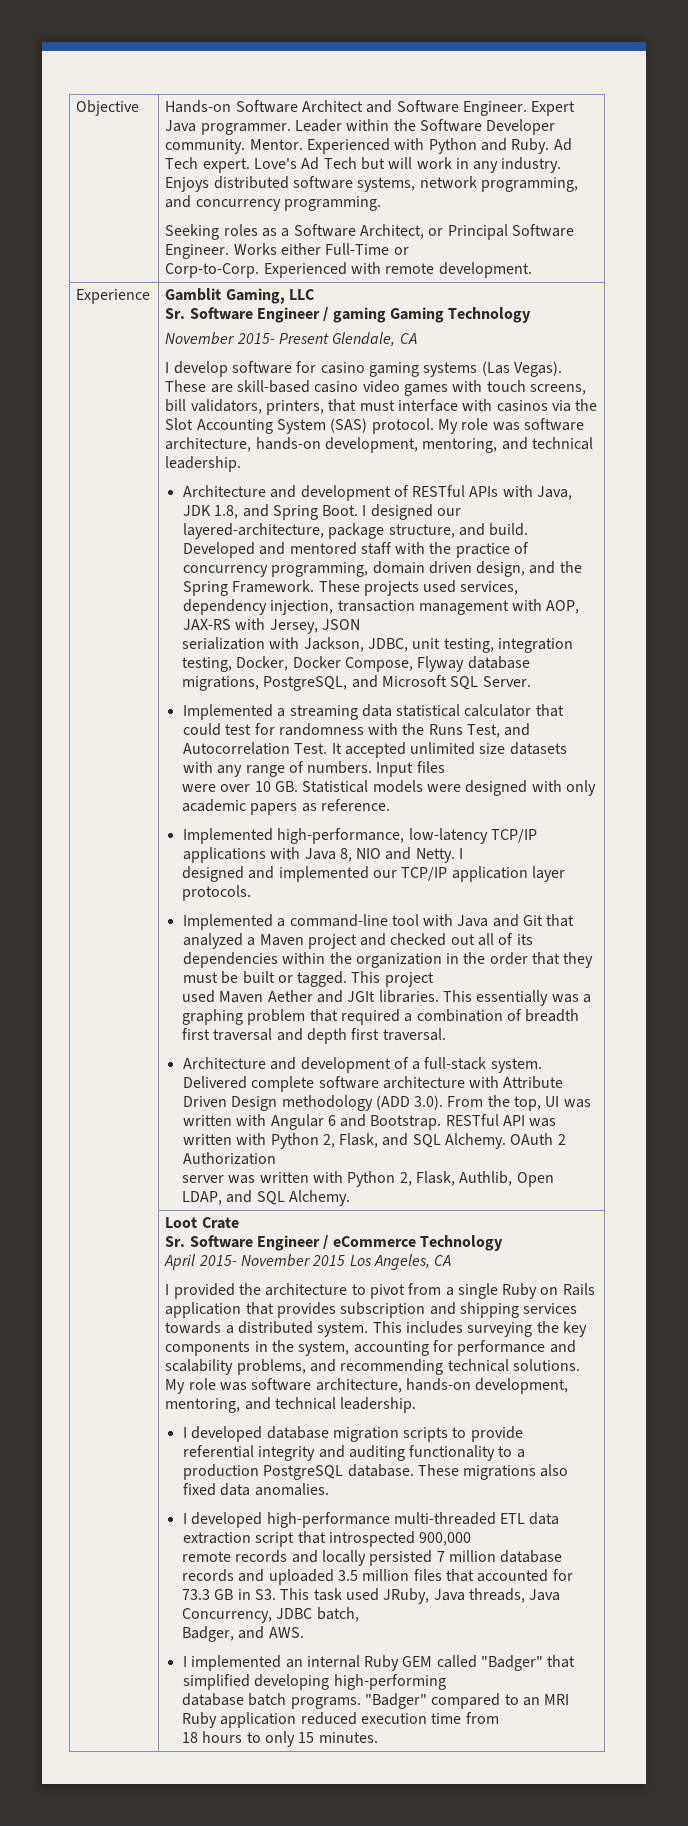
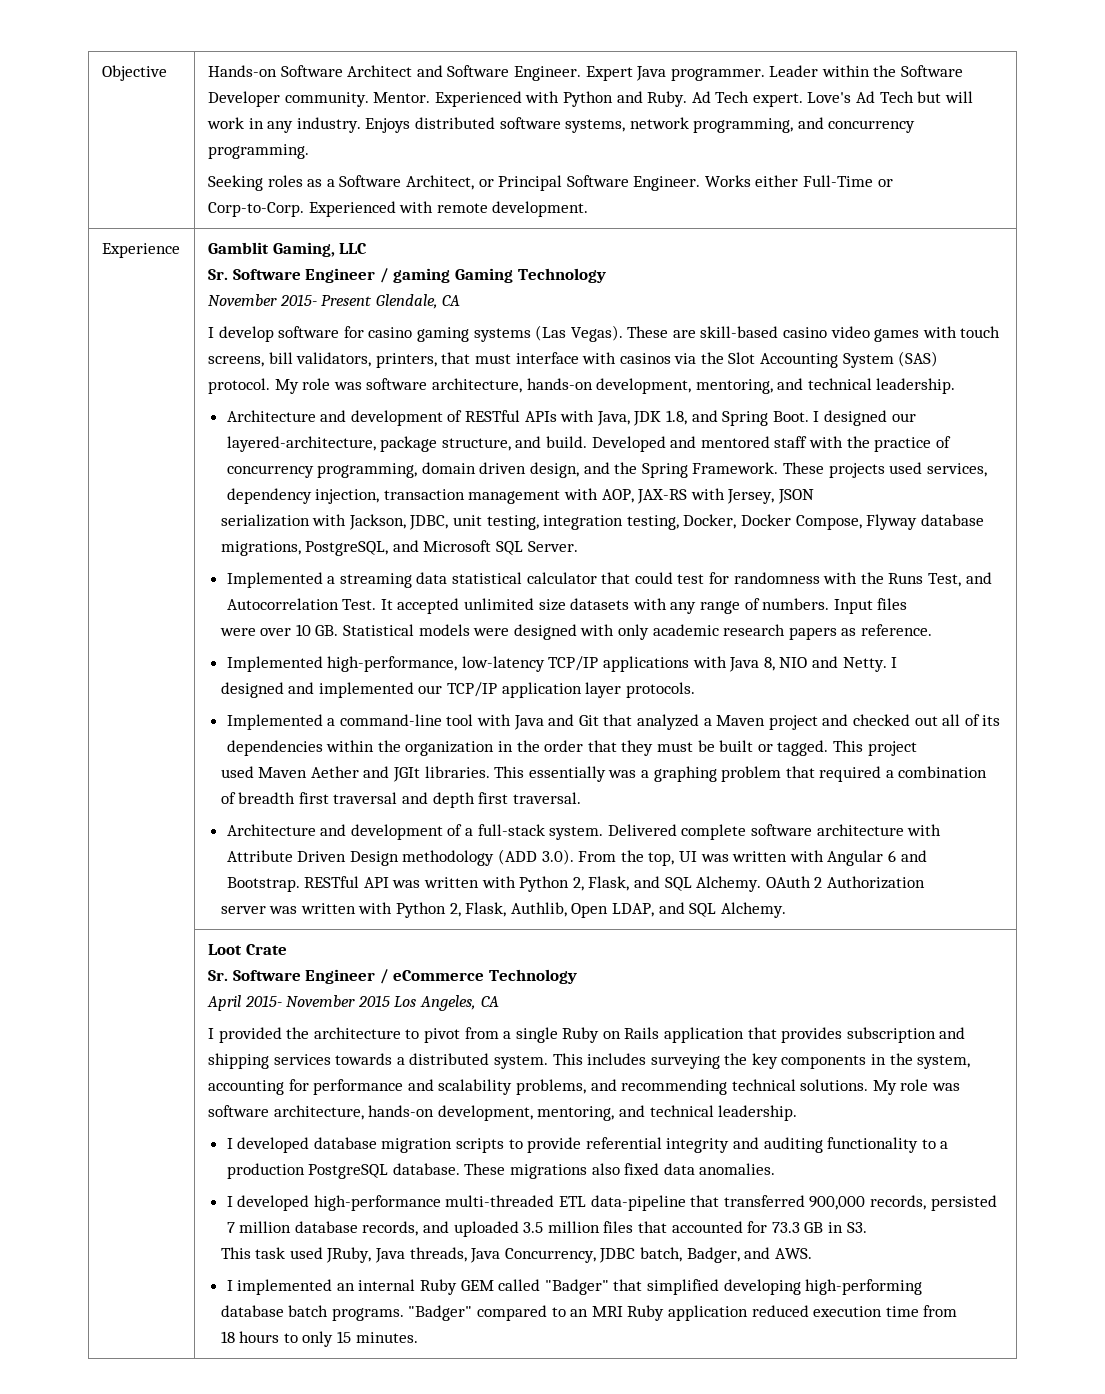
(247, 805) none -> [723,624,786,636] research
[529,1512,560,1525] [182,1531,472,1547] [182,1550,367,1566] data extraction script that introspected 900,000 // remote records and locally -> [590,1195,926,1211] data-pipeline that transferred 900,000 records,
[182,1569,235,1582] records -> [362,1221,419,1236] records,
(277, 1594) none -> (867, 1227) //
(359, 1614) // -> (682, 1254) none

